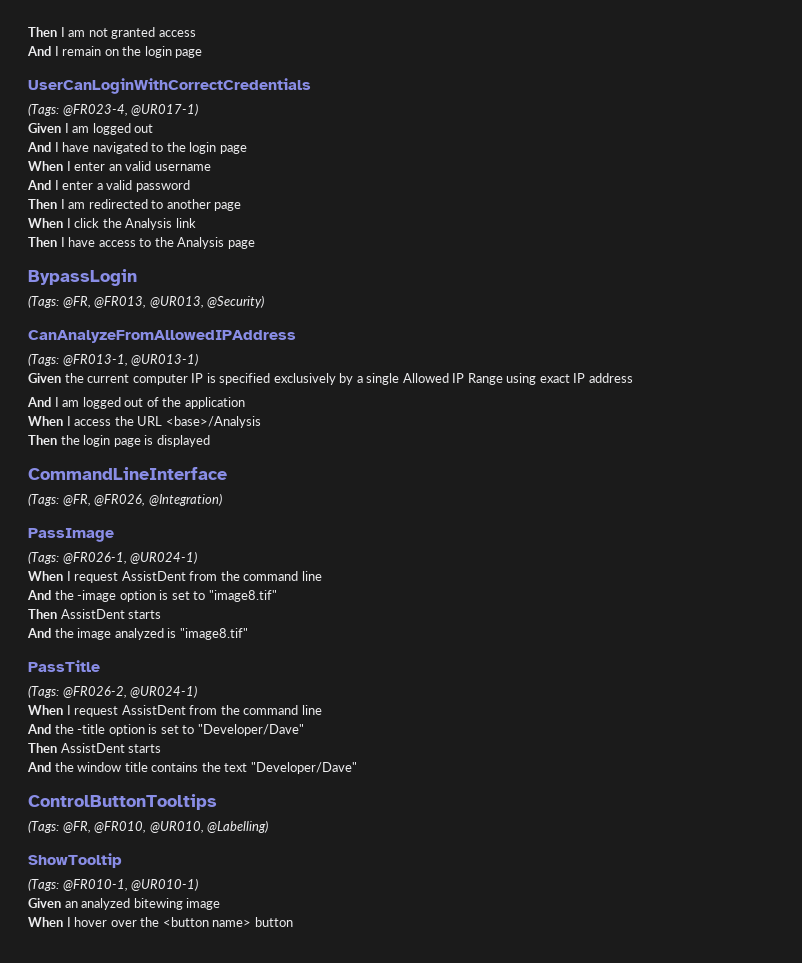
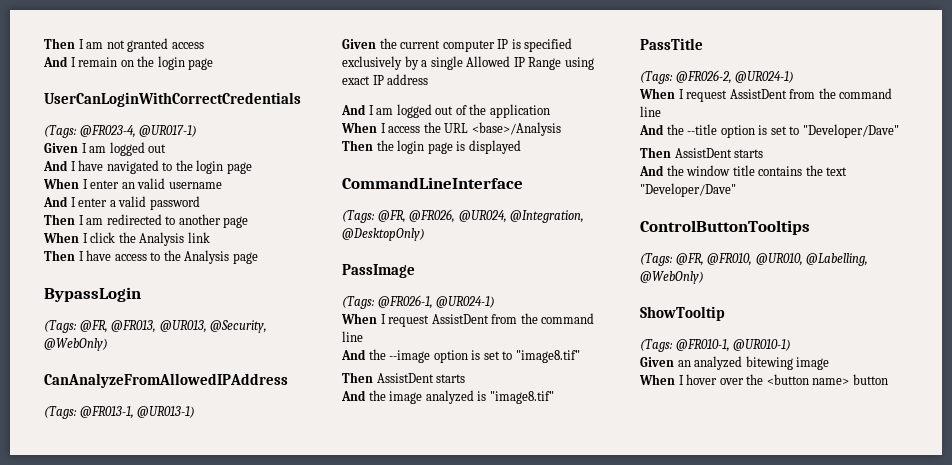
[207,295,265,308] @Security) -> [210,320,268,333] [44,338,108,351] @Security, @WebOnly)
[148,493,222,506] @Integration) -> [458,210,585,223] [342,228,425,241] @UR024, @Integration, @DesktopOnly)
[77,590,117,602] -image -> [389,350,431,363] --image
[77,724,106,734] -title -> [687,124,718,135] --title
[207,820,269,833] @Labelling) -> [806,253,869,266] [640,271,704,284] @Labelling, @WebOnly)

